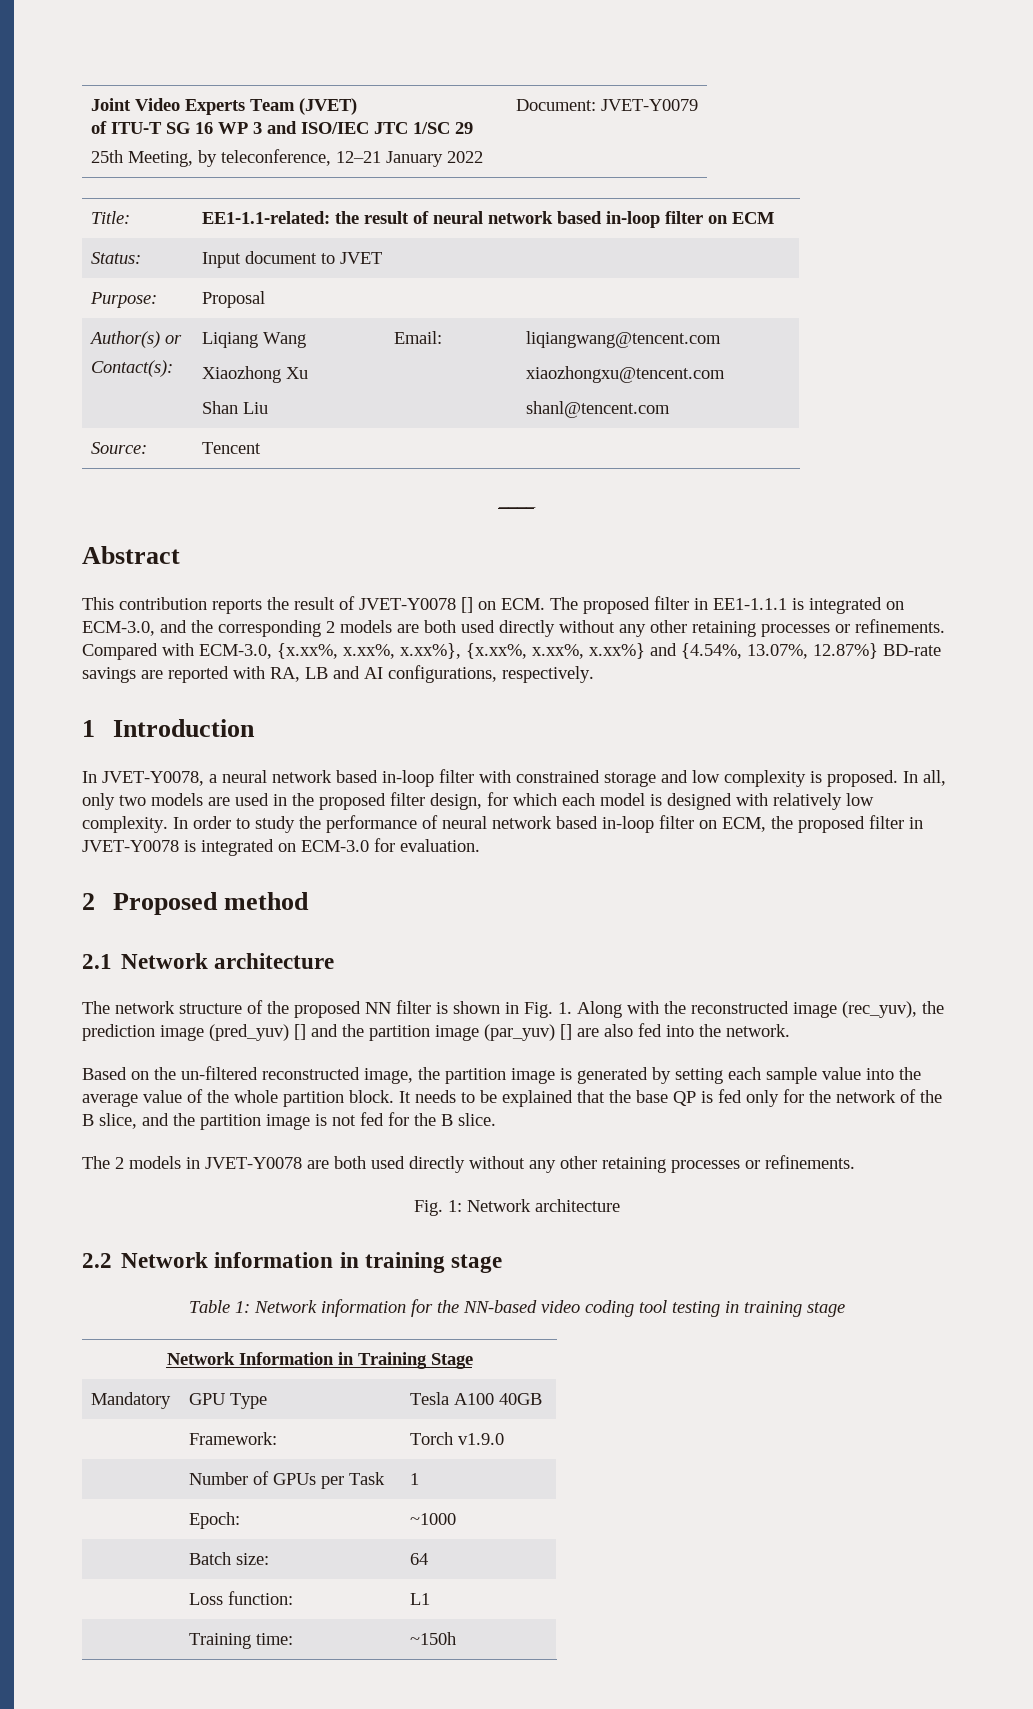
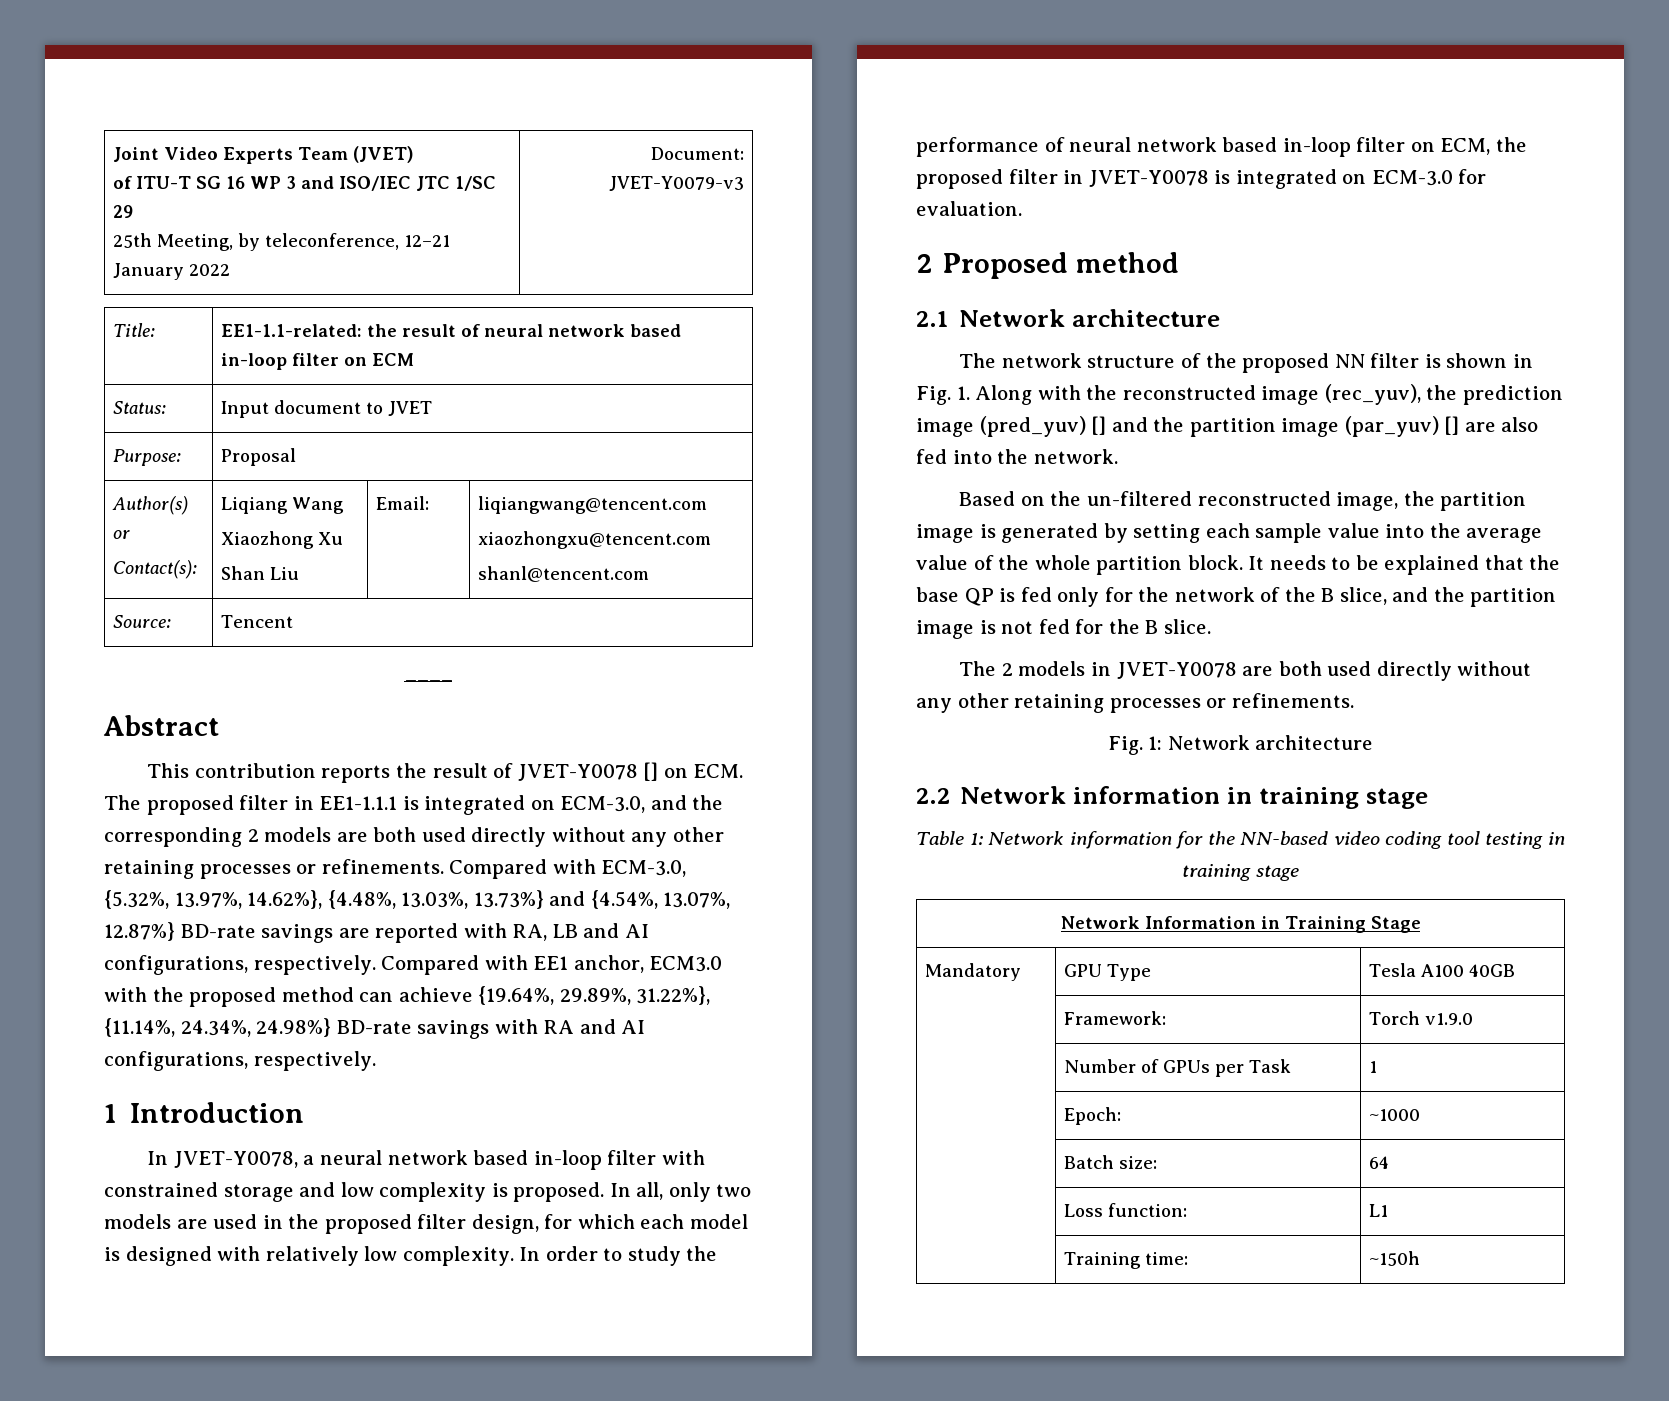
[600,99,698,111] JVET-Y0079 -> [609,176,745,191] JVET-Y0079-v3
[277,643,645,659] {x.xx%, x.xx%, x.xx%}, {x.xx%, x.xx%, x.xx%} -> [104,890,544,909] {5.32%, 13.97%, 14.62%}, {4.48%, 13.03%, 13.73%}
(594, 674) none -> [381,955,723,975] [104,986,711,1007] [104,1018,646,1039] [104,1051,376,1071] Compared with EE1 anchor, ECM3.0 with the proposed method can achieve {19.64%, 29.89%, 31.22%}, {11.14%, 24.34%, 24.98%} BD-rate savings with RA and AI configurations, respectively.

